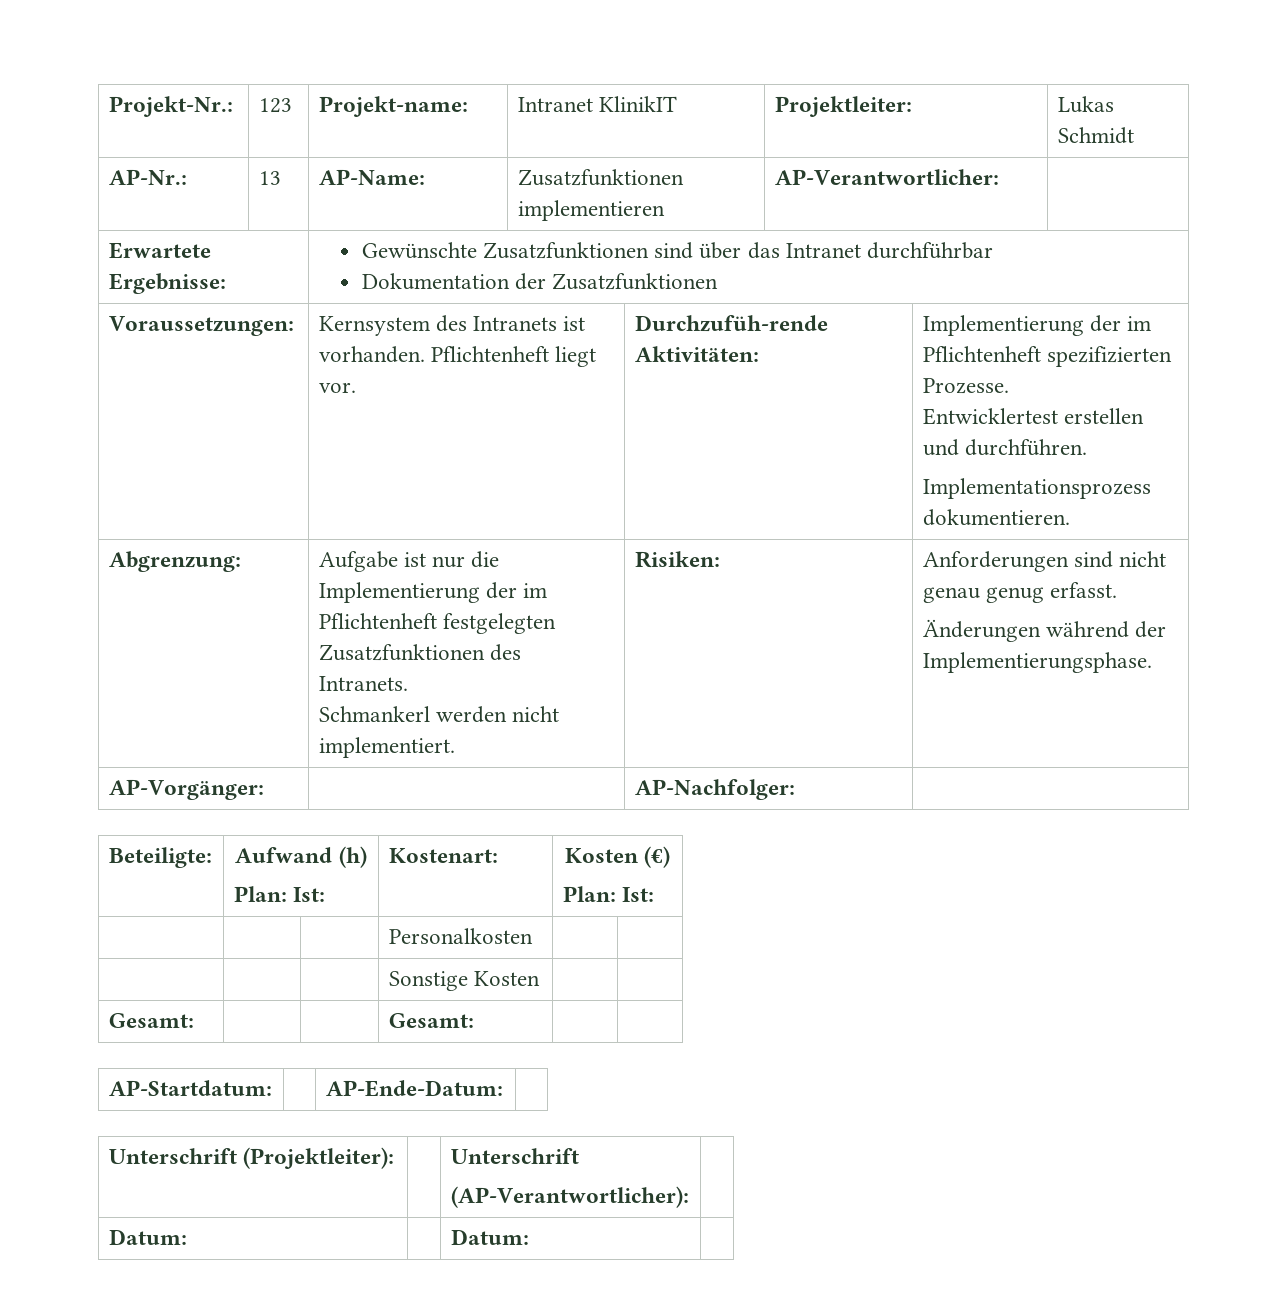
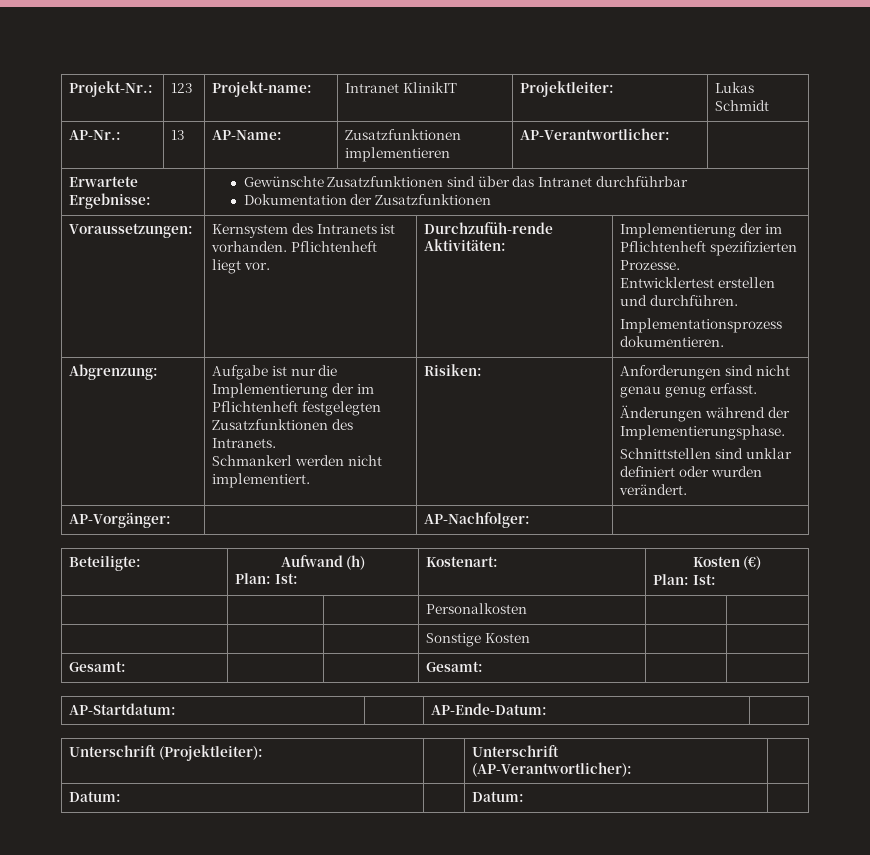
(1152, 662) none -> [620,448,792,459] [620,466,762,477] [619,484,688,495] // Schnittstellen sind unklar definiert oder wurden verändert.

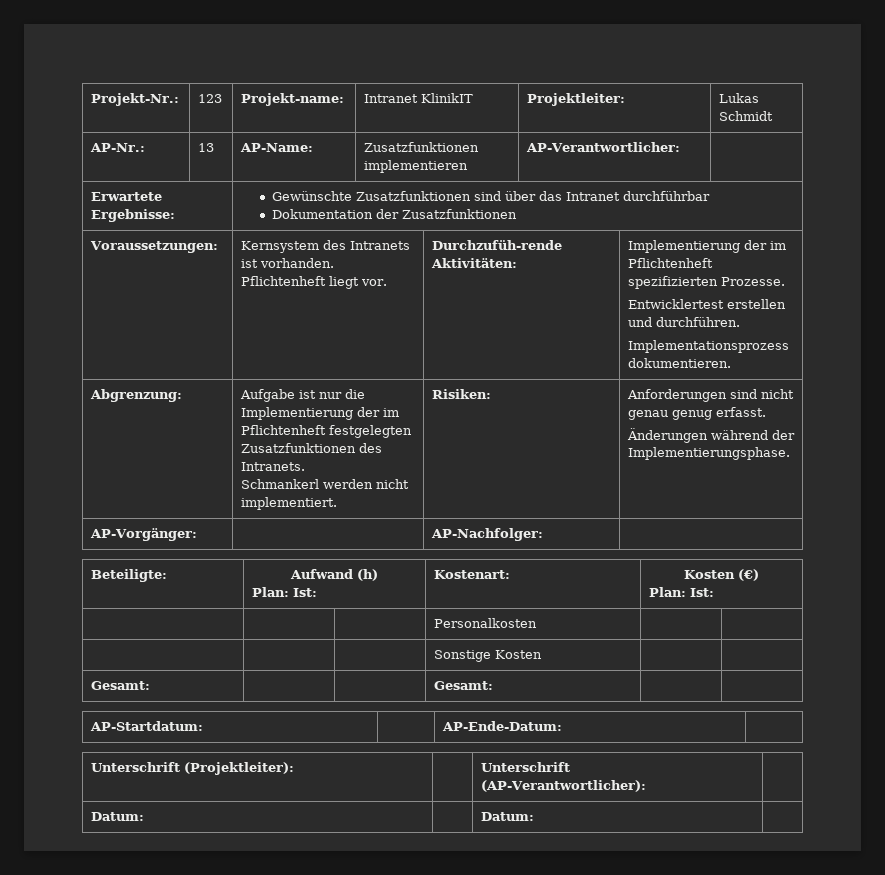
[620,448,792,459] [620,466,762,477] [619,484,688,495] // Schnittstellen sind unklar definiert oder wurden verändert. -> (790, 453) none

